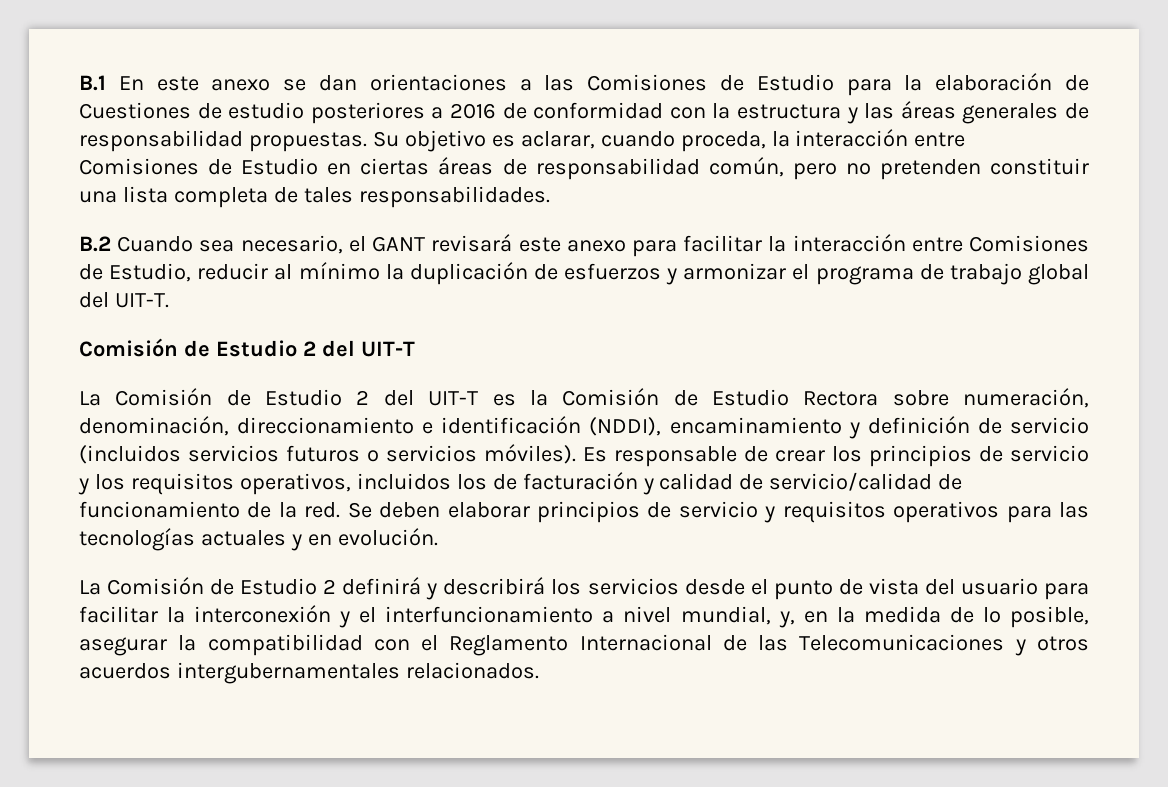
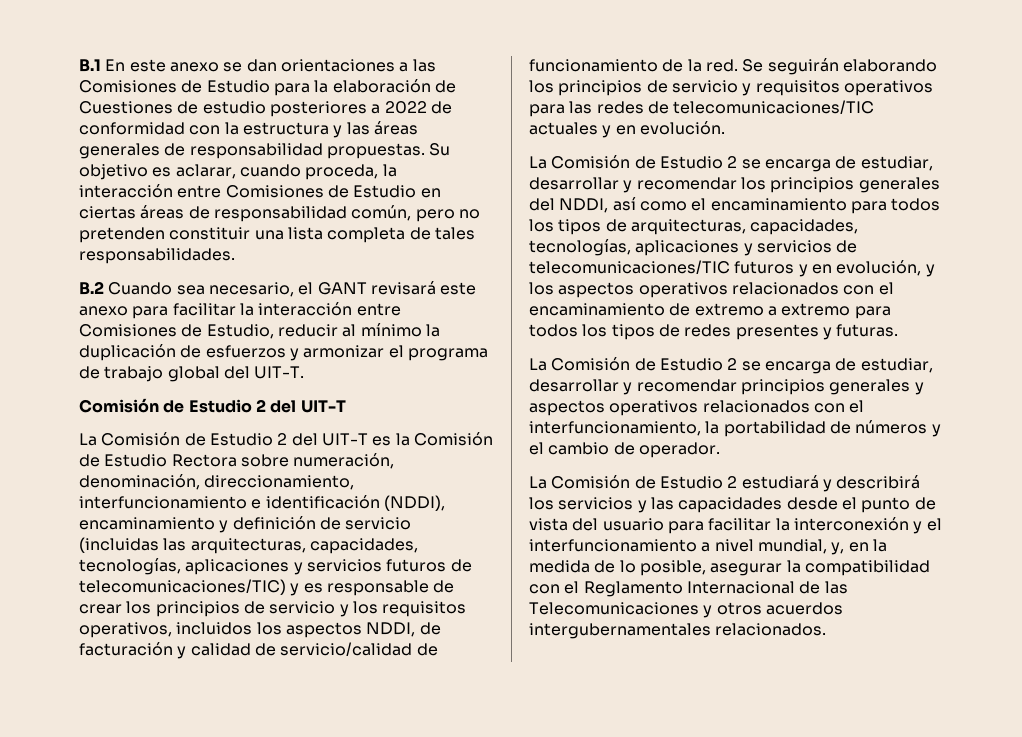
[450,103,496,119] 2016 -> [384,101,427,114] 2022
[237,417,415,434] direccionamiento -> [204,475,355,490] [79,496,247,509] direccionamiento, interfuncionamiento
[79,444,607,464] (incluidos servicios futuros o servicios móviles). Es -> [79,537,418,554] [79,558,472,575] [79,579,323,596] (incluidas las arquitecturas, capacidades, tecnologías, aplicaciones y servicios futuros de telecomunicaciones/TIC) y es
(487, 482) none -> [285,622,416,638] aspectos NDDI,
[379,502,530,518] deben elaborar -> [767,58,937,75] [529,80,554,93] seguirán elaborando los
[79,528,195,551] tecnologías -> [596,100,875,114] redes de telecomunicaciones/TIC
[342,577,422,595] definirá -> [741,156,933,172] [529,177,940,193] [529,197,941,214] [529,219,859,235] [529,239,858,256] [529,260,935,277] [529,282,894,298] [529,303,891,319] [529,324,899,340] [529,357,933,374] [529,379,924,395] [529,400,865,416] [529,420,941,437] [529,442,720,458] [529,475,819,489] se encarga de estudiar, desarrollar y recomendar los principios generales del NDDI, así como el encaminamiento para todos los tipos de arquitecturas, capacidades, tecnologías, aplicaciones y servicios de telecomunicaciones/TIC futuros y en evolución, y los aspectos operativos relacionados con el encaminamiento de extremo a extremo para todos los tipos de redes presentes y futuras. // La Comisión de Estudio 2 se encarga de estudiar, desarrollar y recomendar principios generales y aspectos operativos relacionados con el interfuncionamiento, la portabilidad de números y el cambio de operador. // La Comisión de Estudio 2 estudiará
(679, 586) none -> [637,497,783,513] y las capacidades

